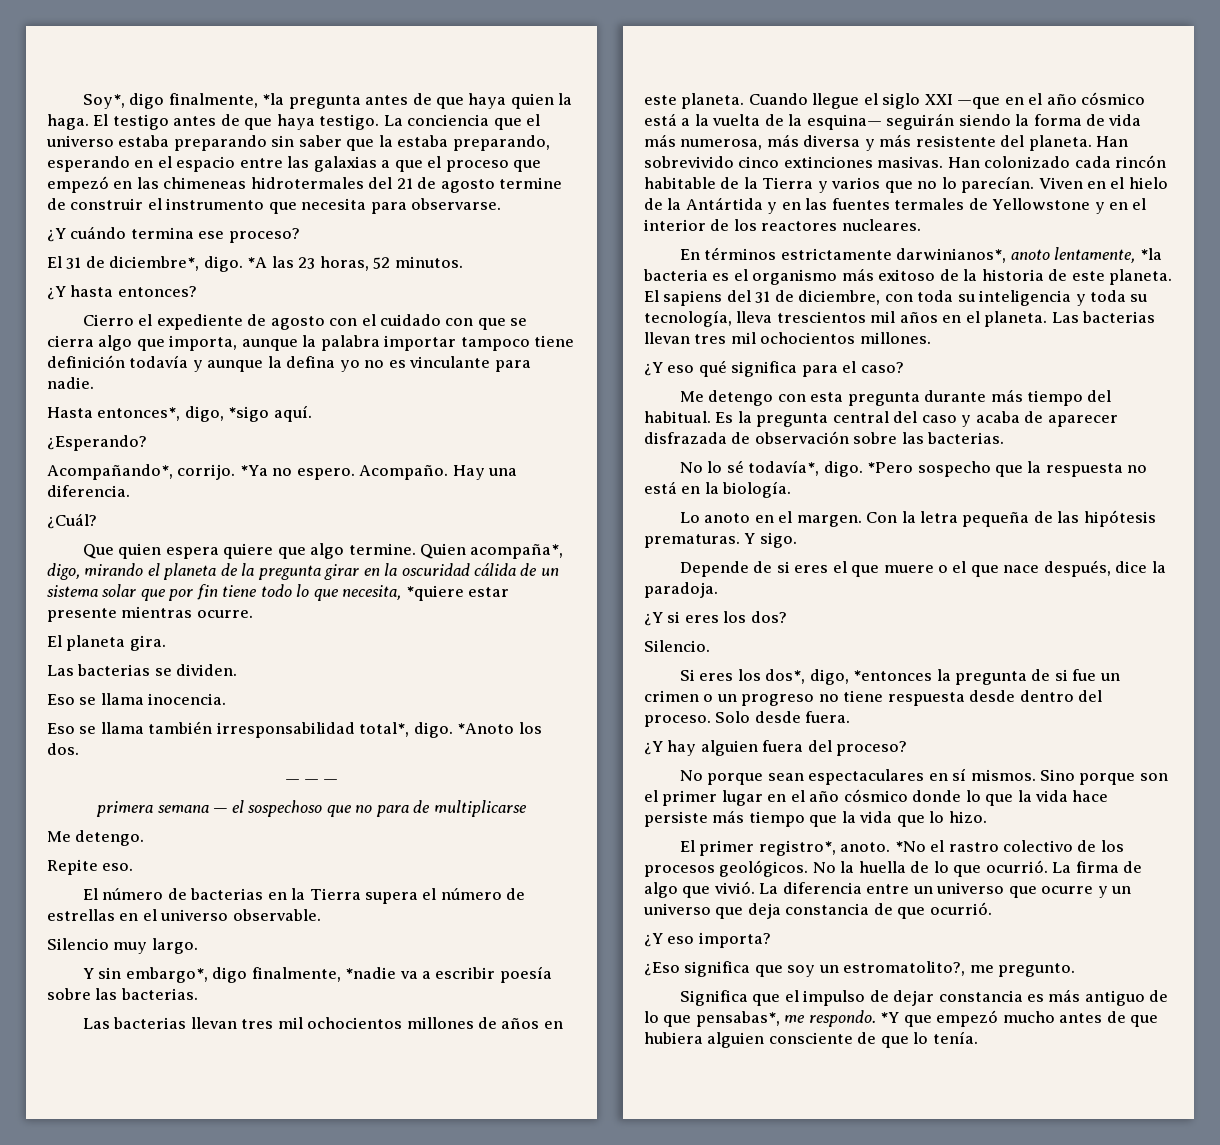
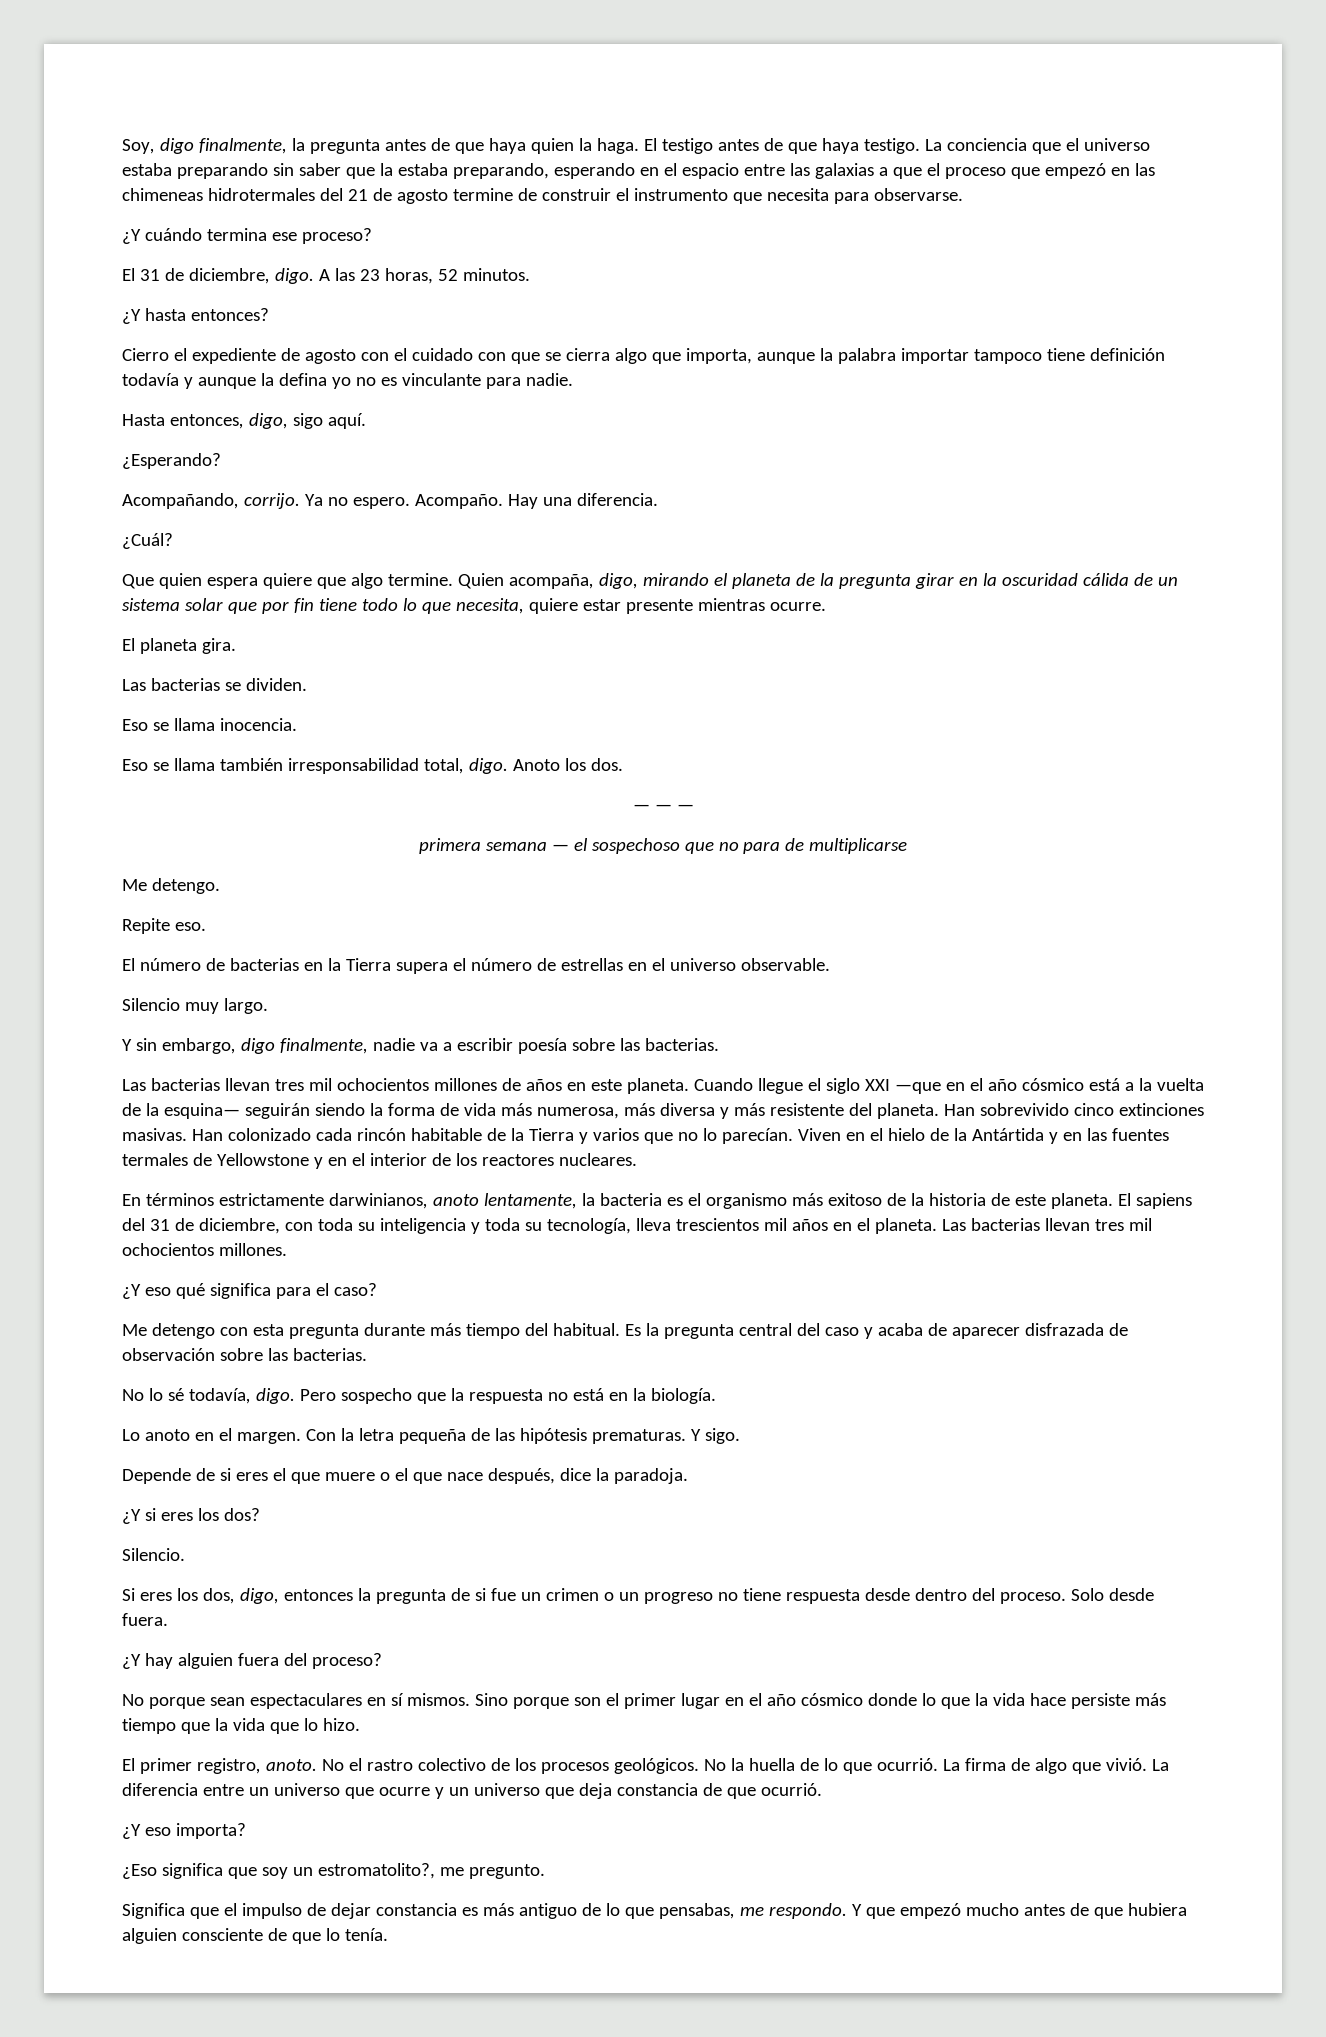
[82,93,285,109] Soy*, digo finalmente, *la -> [122,138,305,154] Soy, digo finalmente, la
[109,256,268,272] diciembre*, digo. *A -> [188,268,330,284] diciembre, digo. A
[97,406,270,422] entonces*, digo, *sigo -> [169,413,323,429] entonces, digo, sigo
[47,464,268,480] Acompañando*, corrijo. *Ya -> [122,493,323,509] Acompañando, corrijo. Ya
[470,544,564,559] acompaña*, -> [508,574,594,589] acompaña,
[405,585,464,601] *quiere -> [528,598,578,614] quiere
[359,722,515,738] total*, digo. *Anoto -> [423,758,560,774] total, digo. Anoto
[125,967,397,983] embargo*, digo finalmente, *nadie -> [161,1038,415,1054] embargo, digo finalmente, nadie
[896,248,1007,263] darwinianos*, -> [328,1193,428,1209] darwinianos,
[1139,248,1162,260] *la -> [581,1193,595,1206] la
[748,460,914,477] todavía*, digo. *Pero -> [188,1388,336,1404] todavía, digo. Pero
[765,669,933,685] dos*, digo, *entonces -> [202,1588,353,1604] dos, digo, entonces
[758,840,926,856] registro*, anoto. *No -> [196,1758,344,1774] registro, anoto. No
[695,1011,780,1027] pensabas*, -> [658,1903,735,1919] pensabas,
[880,1012,900,1023] *Y -> [851,1904,862,1916] Y

